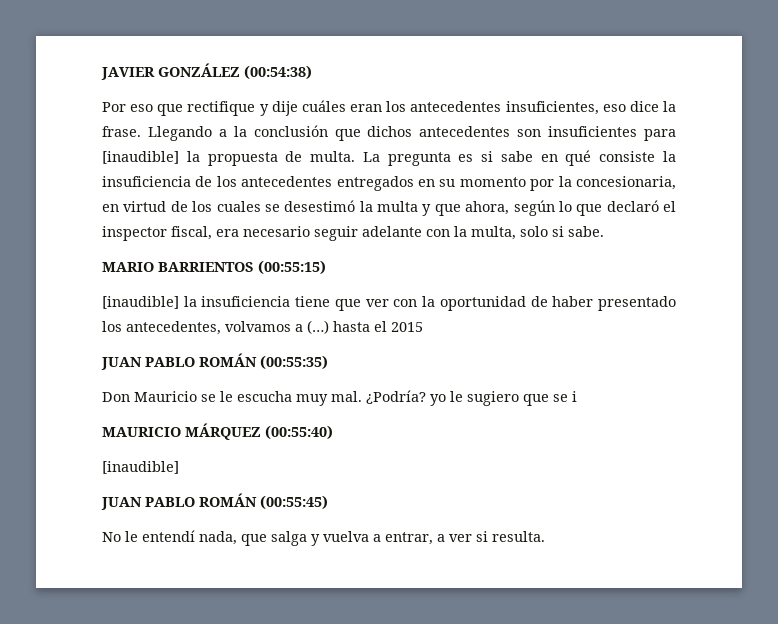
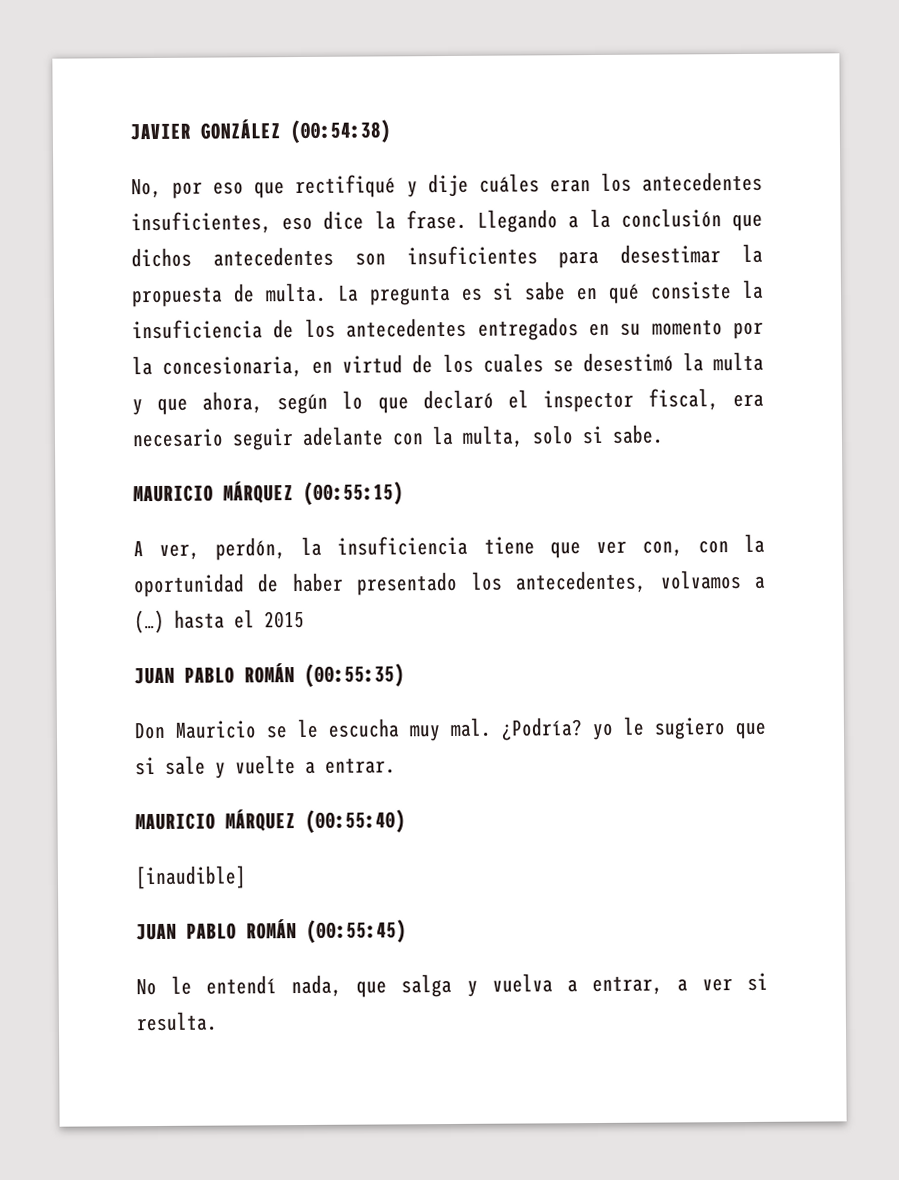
[102,102,126,112] Por -> [131,177,204,199] No, por
[187,101,256,116] rectifique -> [295,174,397,199] rectifiqué
[102,151,179,164] [inaudible] -> [620,244,722,264] desestimar
[102,262,254,272] MARIO BARRIENTOS -> [133,481,294,504] MAURICIO MÁRQUEZ
[102,296,179,309] [inaudible] -> [133,537,287,561] A ver, perdón,
(389, 303) none -> [641,540,683,557] con,
[553,391,577,402] se i -> [135,755,396,779] si sale y vuelte a entrar.

